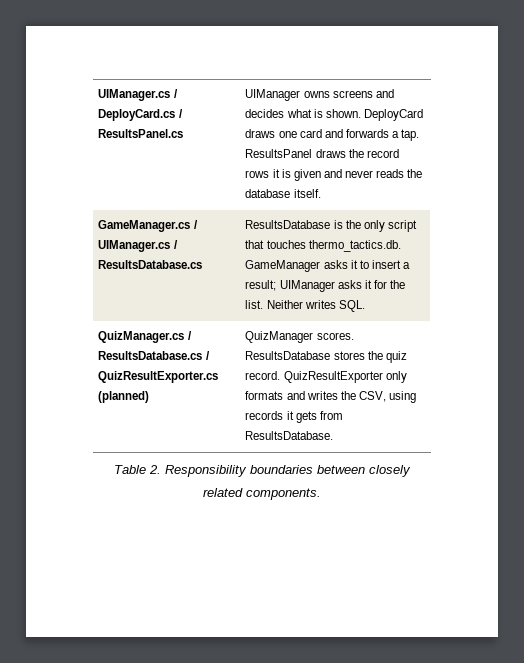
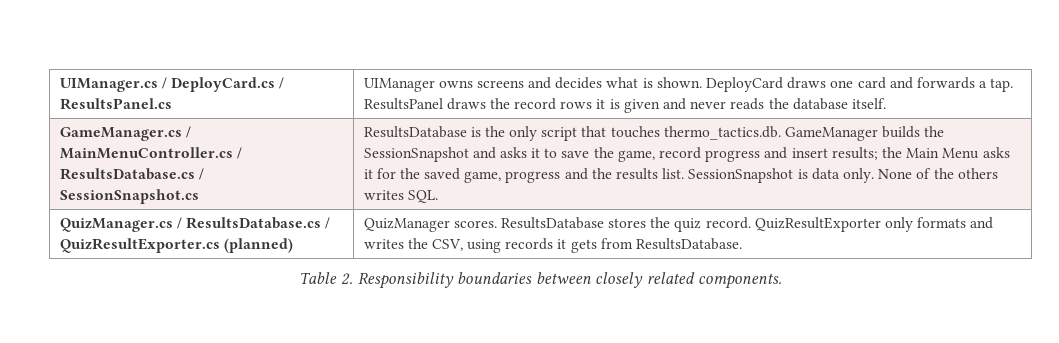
[98,240,178,252] [98,260,203,269] UIManager.cs / ResultsDatabase.cs -> [59,147,242,159] [59,168,204,180] [59,189,199,204] MainMenuController.cs / ResultsDatabase.cs / SessionSnapshot.cs
[323,260,410,269] [245,280,405,292] [245,300,303,309] asks it to insert a result; UIManager asks it for the list. Neither -> [882,126,945,138] [363,147,1010,162] [363,168,998,183] builds the SessionSnapshot and asks it to save the game, record progress and insert results; the Main Menu asks it for the saved game, progress and the results list. SessionSnapshot is data only. None of the others

